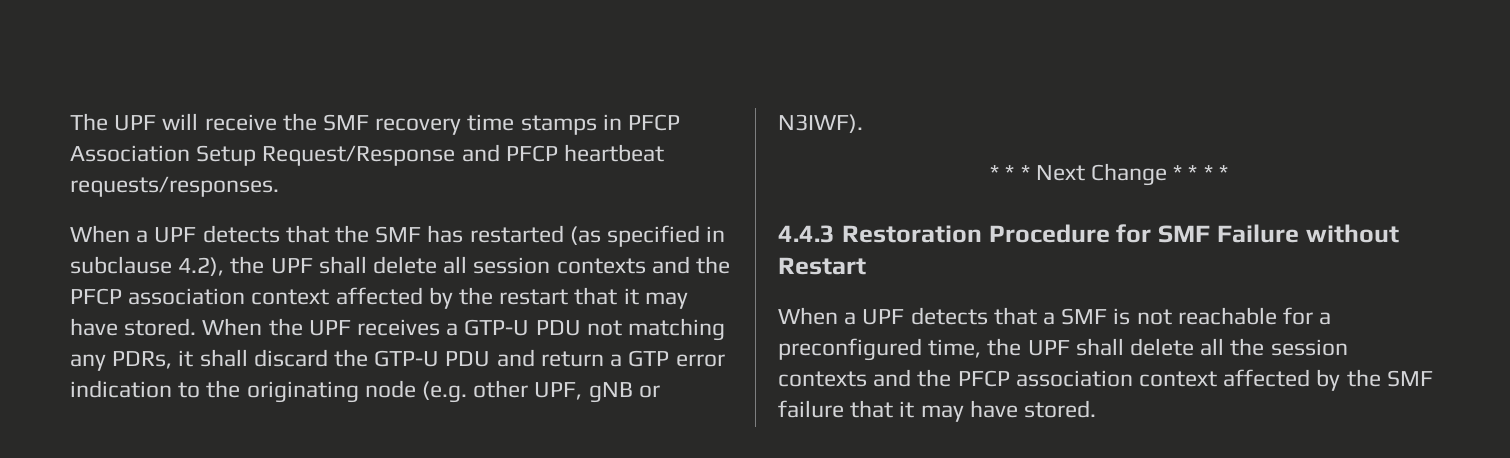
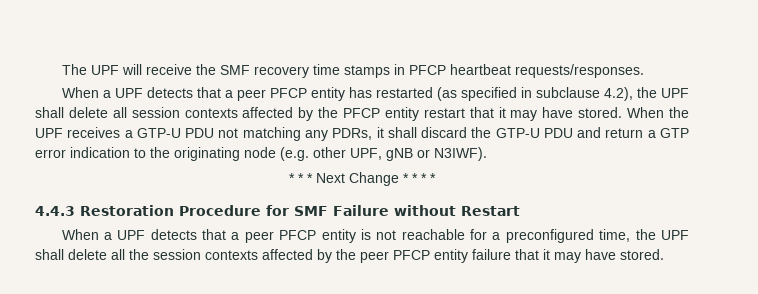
[70,144,558,166] Association Setup Request/Response and PFCP -> (446, 70) none
[335,225,422,243] the SMF -> [224,87,345,101] a peer PFCP entity
[651,256,731,274] [70,287,494,309] and the PFCP association context affected by the -> [242,107,419,121] affected by the PFCP entity
[1061,308,1108,325] SMF -> [244,229,356,243] peer PFCP entity
[873,369,1433,391] and the PFCP association context affected by the SMF -> [262,249,468,263] affected by the peer PFCP entity

